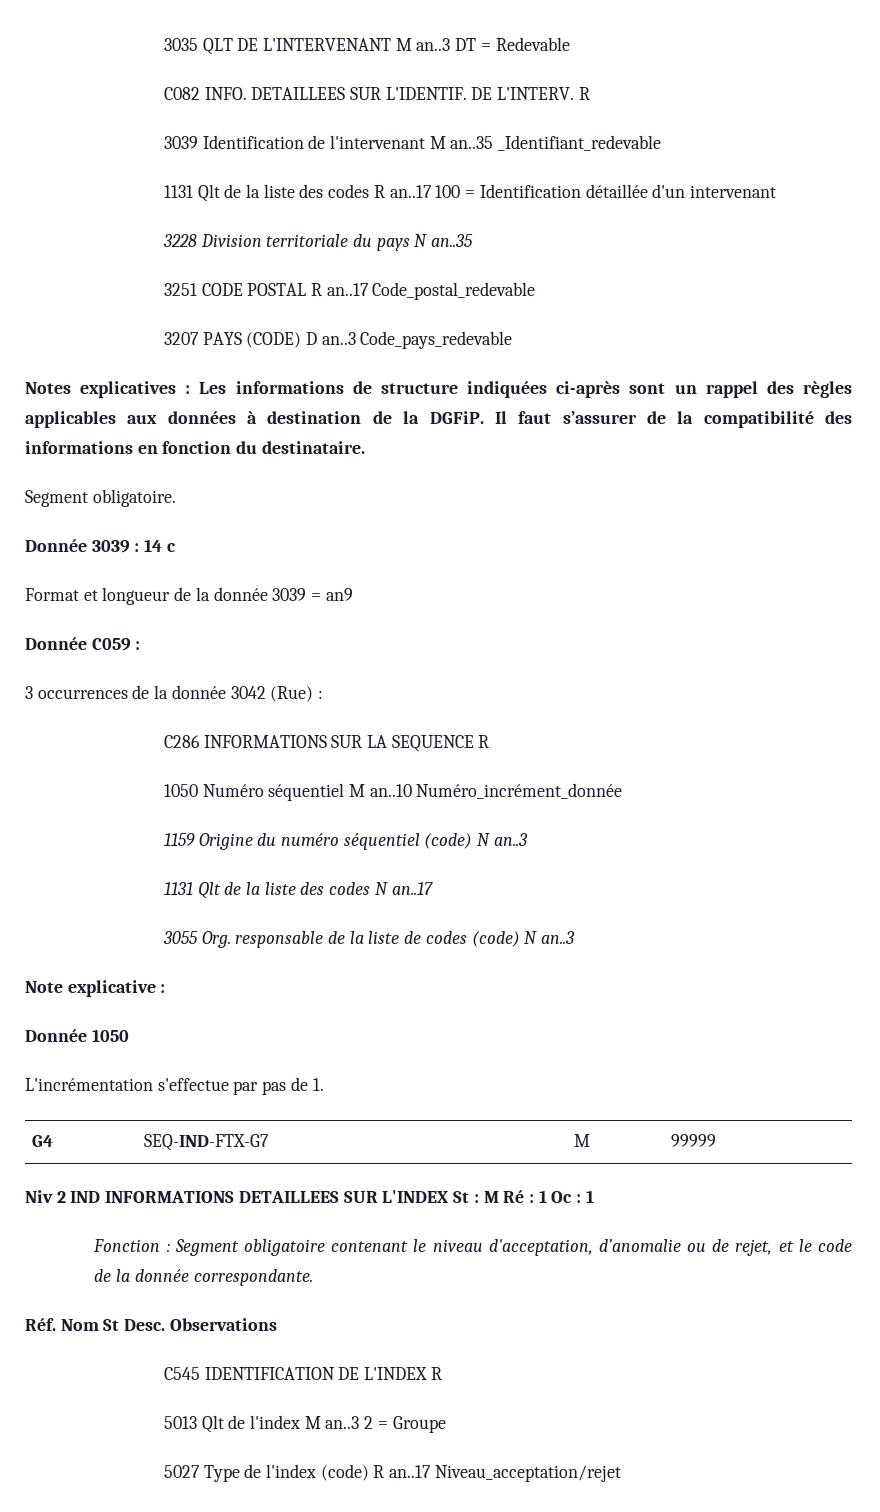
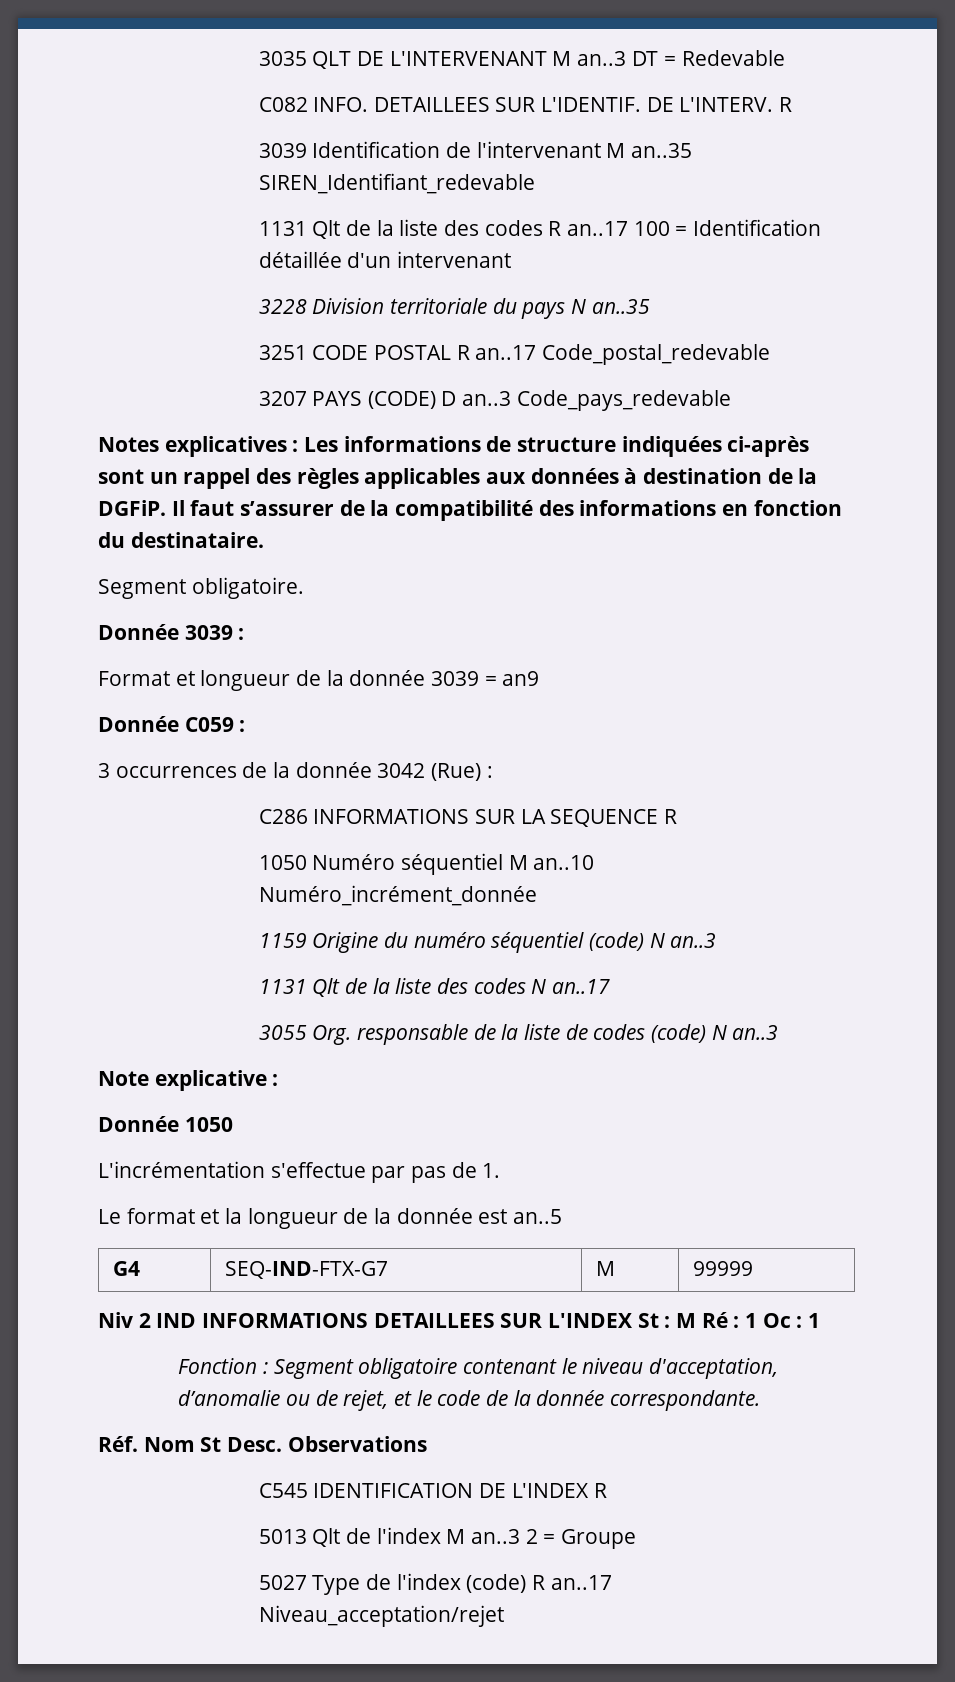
[498,135,662,151] _Identifiant_redevable -> [258,173,535,194] SIREN_Identifiant_redevable
[144,539,176,552] 14 c -> (245, 634) none
(324, 1084) none -> [98,1208,563,1229] // Le format et la longueur de la donnée est an..5

